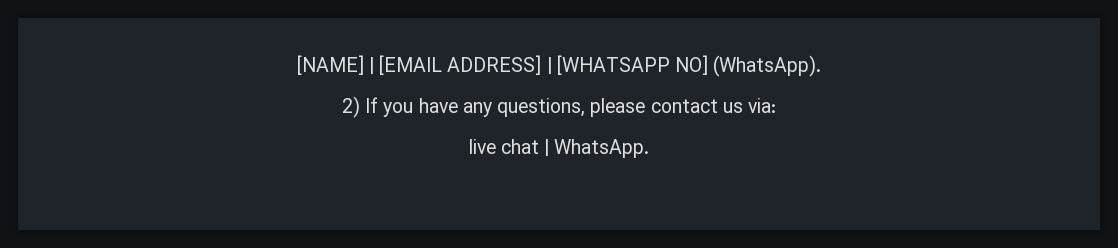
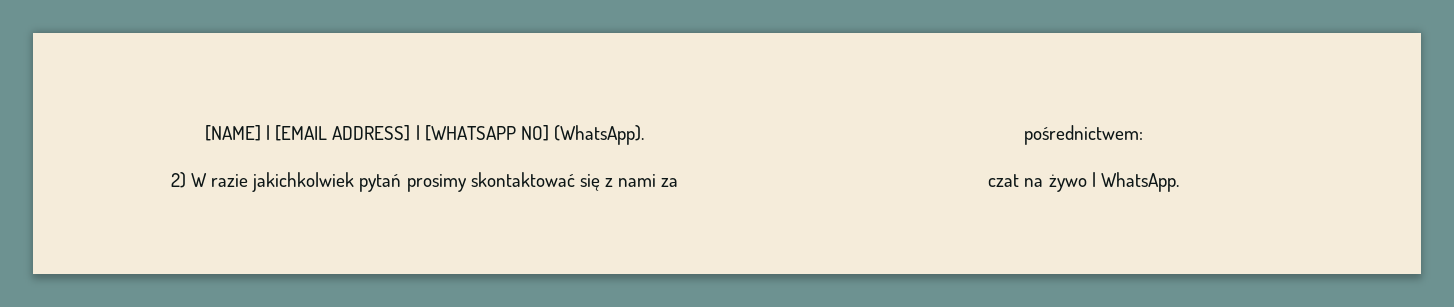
[365,97,777,117] [468,139,539,154] If you have any questions, please contact us via: // live chat -> [190,172,679,192] [1024,125,1143,145] [988,174,1087,192] W razie jakichkolwiek pytań prosimy skontaktować się z nami za pośrednictwem: // czat na żywo

